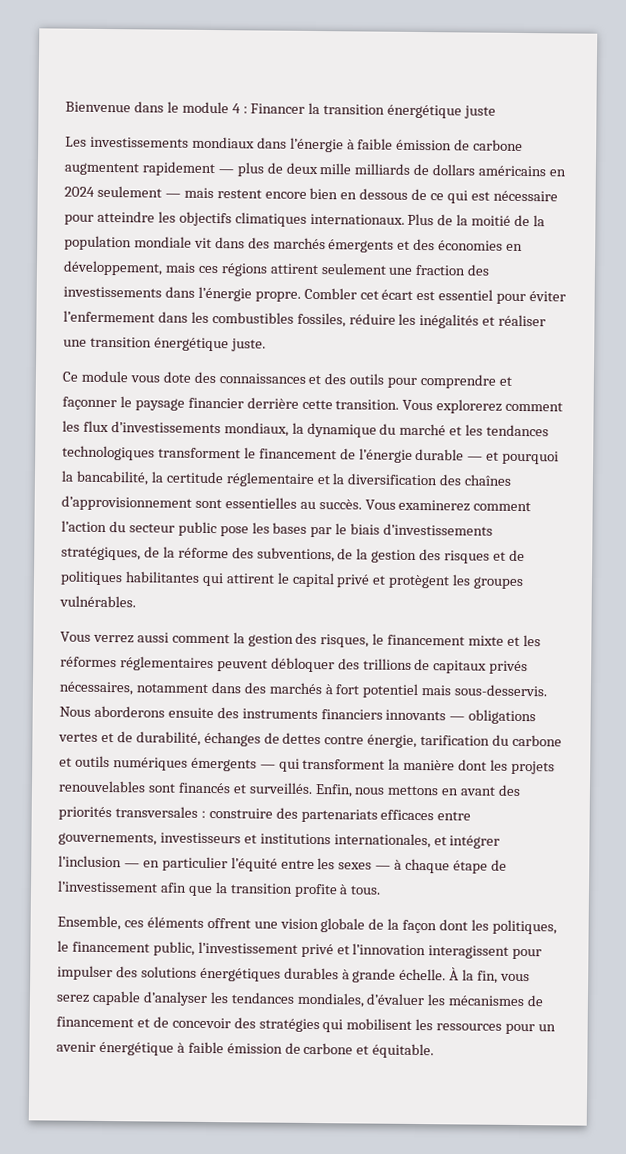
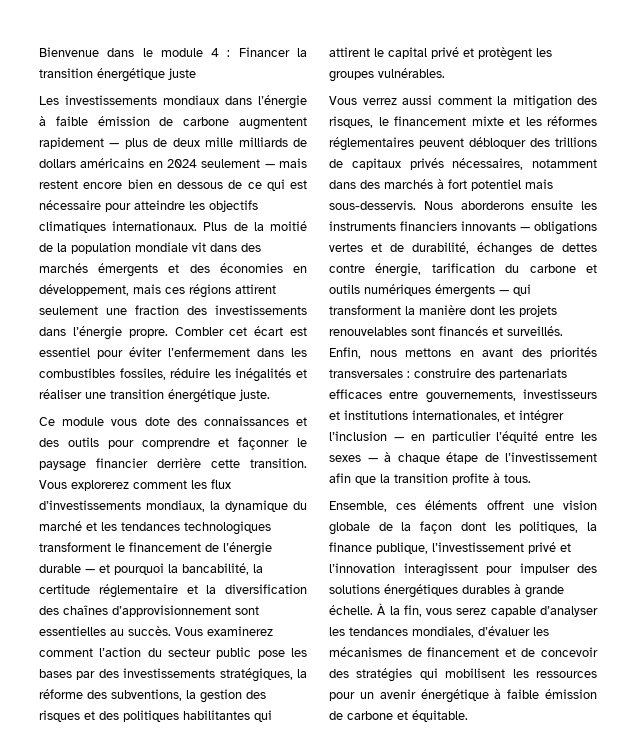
[335,523,494,536] [61,546,160,561] le biais d’investissements stratégiques, de -> [98,668,293,682] des investissements stratégiques,
[337,548,354,560] de -> (182, 695) none
[508,549,525,562] de -> [99,711,119,720] des
[247,633,294,647] gestion -> [512,95,572,109] mitigation
[216,707,239,719] des -> [581,201,597,210] les
[57,940,195,956] le financement public, -> [587,522,597,531] [329,542,428,554] la finance publique,

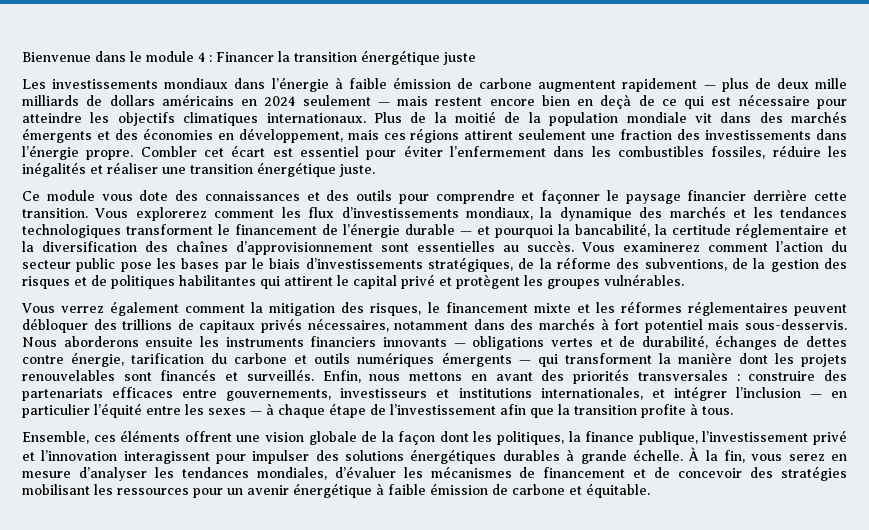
[177,180,223,189] dessous -> [600,94,632,109] deçà
[293,501,307,510] [39,521,82,531] du marché -> [639,206,726,218] des marchés
[98,668,293,682] des investissements stratégiques, -> [252,257,535,272] le biais d’investissements stratégiques, de
(182, 695) none -> [732,258,749,269] de
[99,711,119,720] des -> [91,275,107,286] de
[402,95,432,105] aussi -> [110,301,180,316] également
[490,606,536,617] capable -> [831,454,848,461] [22,471,71,478] en mesure
[419,668,506,680] qui mobilisent -> [22,484,90,495] mobilisant

